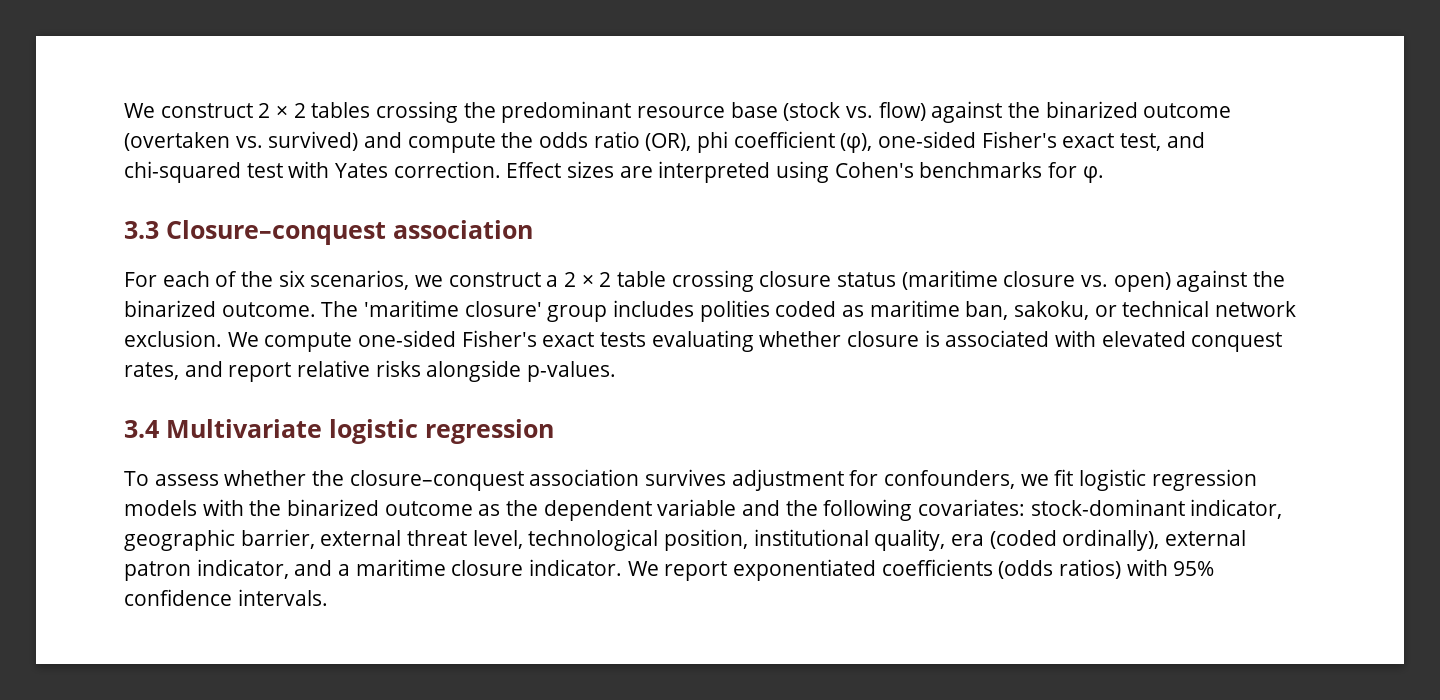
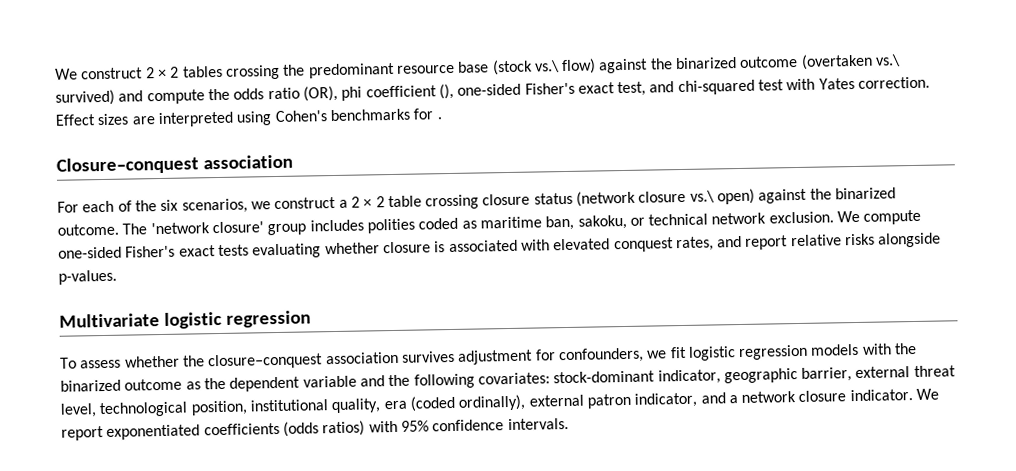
[846,106,874,118] vs. -> [533,60,560,73] vs.\
[235,136,263,148] vs. -> [875,54,902,67] vs.\
[840,133,873,153] (φ), -> [438,83,454,100] (),
[1082,166,1104,183] [124,221,159,239] φ. // 3.3 -> [436,117,442,120] . //
[901,270,1109,290] (maritime closure vs. -> [576,190,715,207] (network closure vs.\
[364,300,460,317] 'maritime -> [150,222,210,235] 'network
[124,420,159,438] 3.4 -> (117, 277) none
[355,559,446,576] maritime -> [741,391,797,403] network

